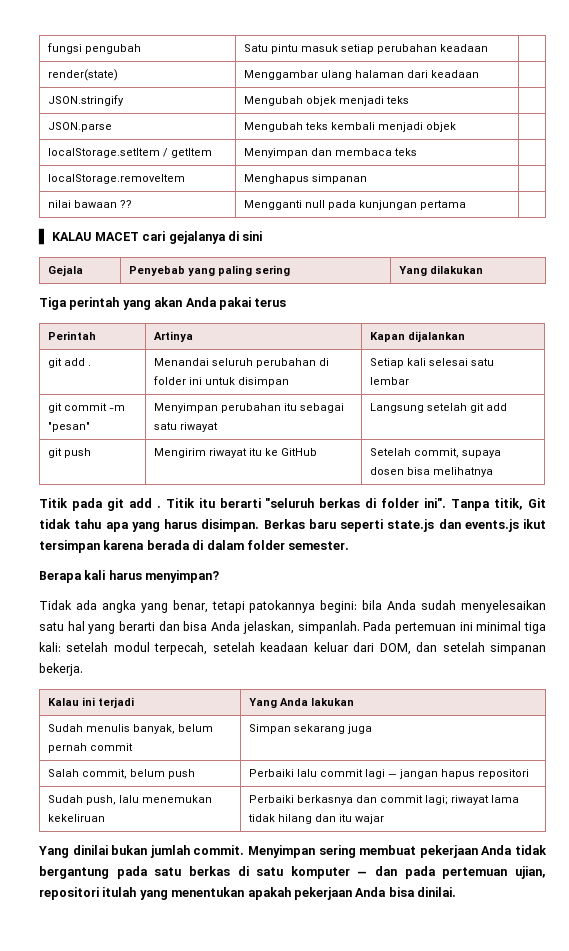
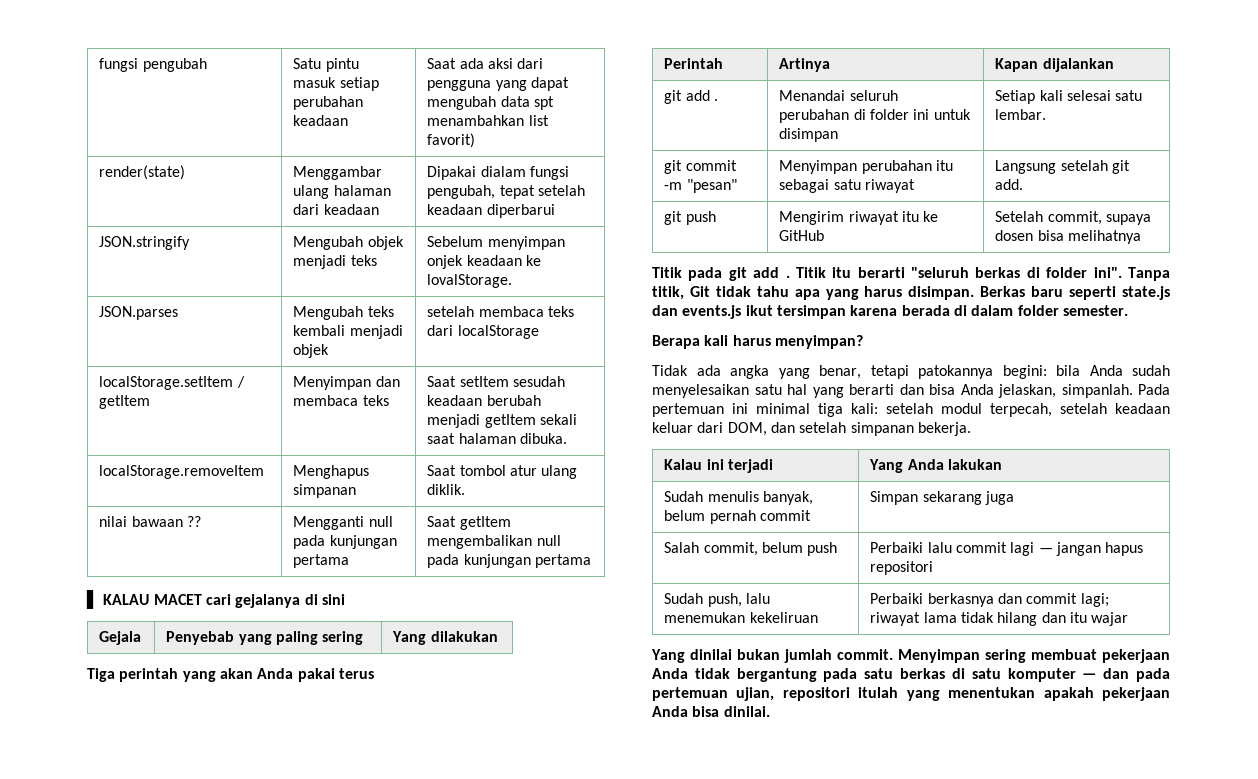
(489, 48) none -> [427,58,544,69] [427,77,570,91] [427,96,555,110] [427,115,549,126] [427,133,476,148] Saat ada aksi dari pengguna yang dapat mengubah data spt menambahkan list favorit)
(480, 74) none -> [427,166,570,180] [427,185,586,199] [427,204,555,218] Dipakai dialam fungsi pengubah, tepat setelah keadaan diperbarui
[48,122,113,132] // JSON.parse -> [427,236,565,250] [427,255,542,269] [427,274,513,288] [99,306,179,320] Sebelum menyimpan onjek keadaan ke lovalStorage. // JSON.parses
(457, 127) none -> [427,306,575,317] [427,325,539,339] setelah membaca teks dari localStorage
[48,174,186,184] [244,174,368,184] // localStorage.removeItem | Menghapus simpanan | -> [427,376,566,387] [427,395,541,406] [427,414,578,428] [427,433,568,444] [99,465,265,479] [293,465,370,479] [293,484,357,498] [427,465,578,479] [427,484,466,495] Saat setItem sesudah keadaan berubah menjadi getItem sekali saat halaman dibuka. // localStorage.removeItem | Menghapus simpanan | Saat tombol atur ulang diklik.
(467, 205) none -> [427,516,511,530] [427,535,561,549] [427,554,592,568] Saat getItem mengembalikan null pada kunjungan pertama
[370,377,410,385] lembar -> [995,109,1047,120] lembar.
[486,403,508,411] add -> [995,179,1024,190] add.

